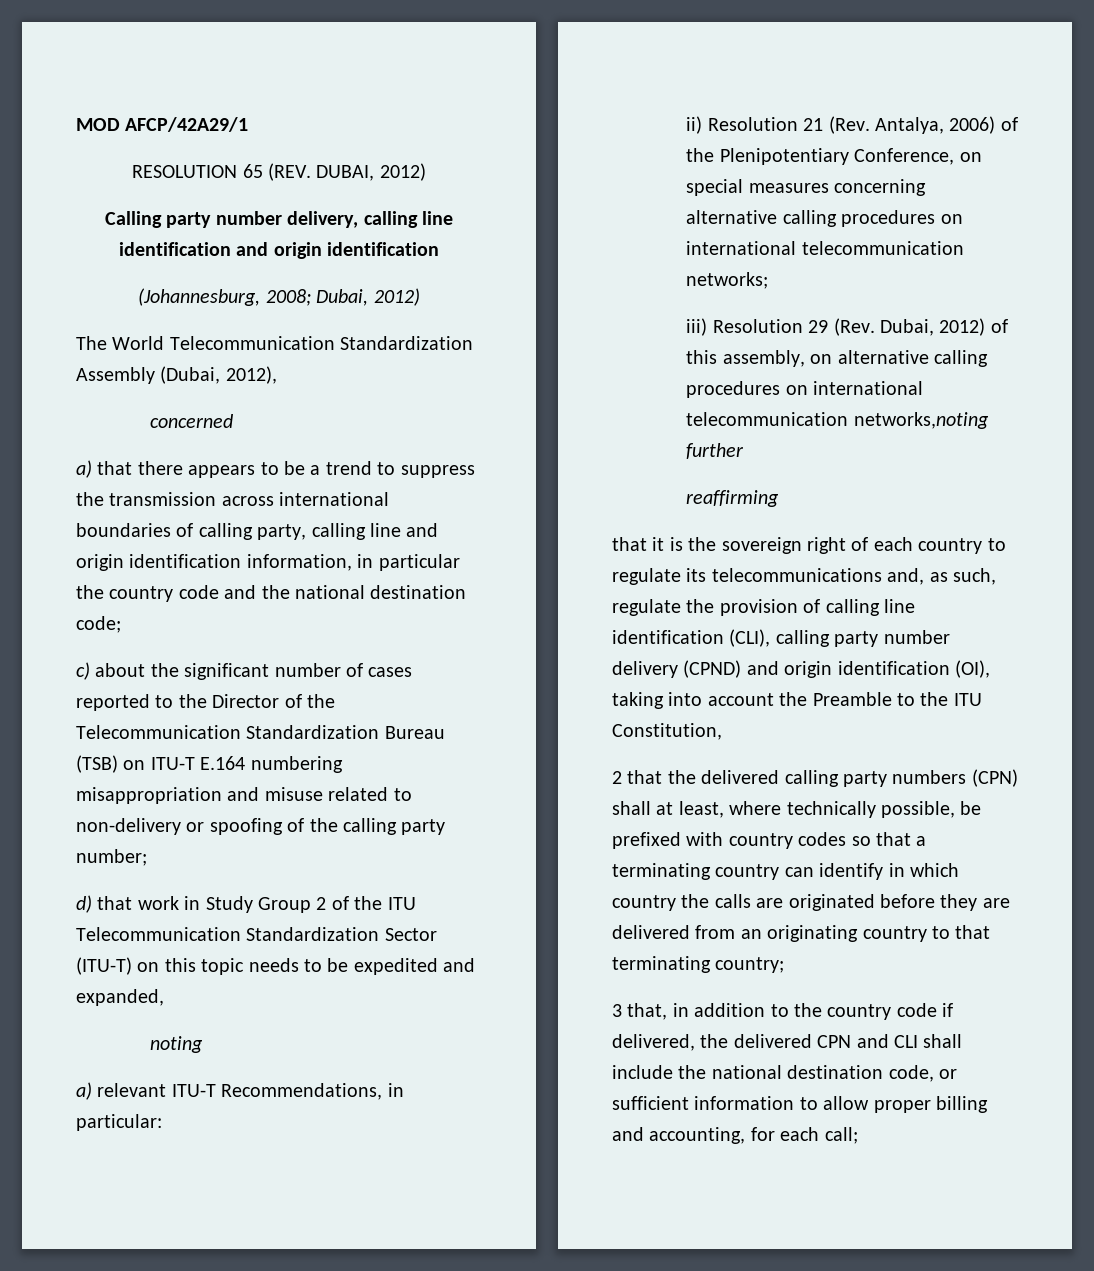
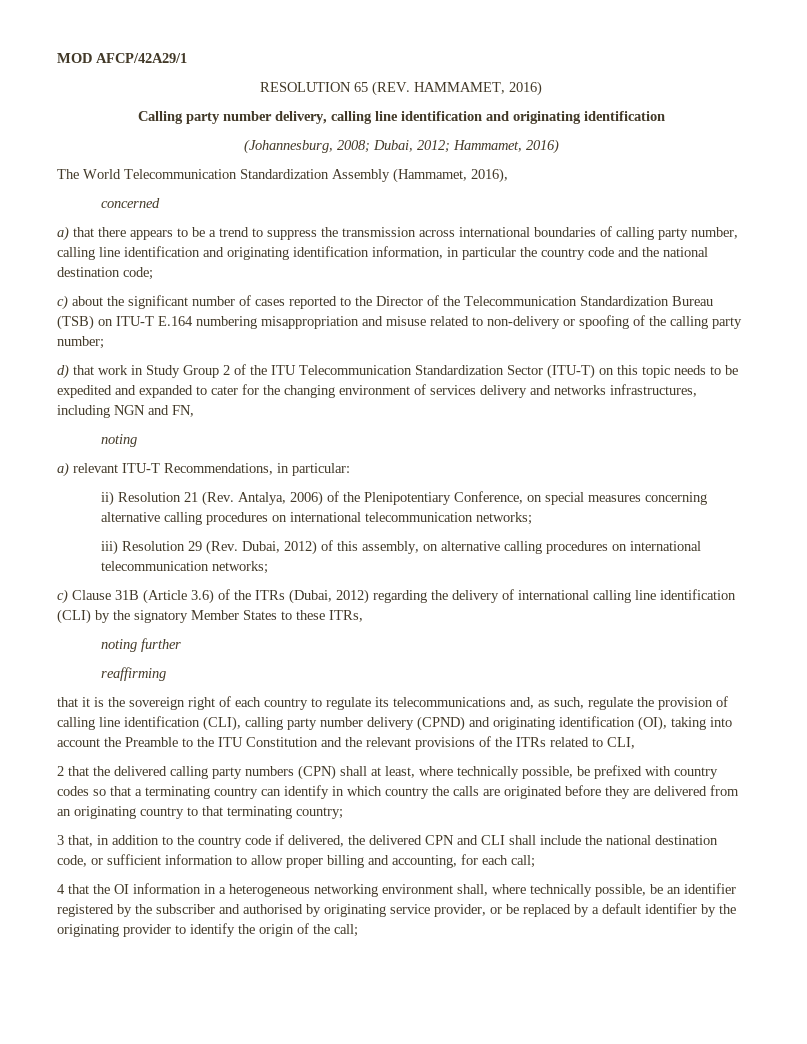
[316,163,426,181] DUBAI, 2012) -> [414,81,542,96] HAMMAMET, 2016)
[273,242,322,259] origin -> [512,111,581,124] originating
[373,288,420,306] 2012) -> [416,139,559,154] 2012; Hammamet, 2016)
[160,366,277,384] (Dubai, 2012), -> [393,168,508,183] (Hammamet, 2016),
[257,523,439,540] [76,554,124,571] party, calling line and origin -> [658,227,738,240] [57,246,289,260] party number, calling line identification and originating
[76,989,164,1006] expanded, -> [139,384,697,398] [57,405,194,418] expanded to cater for the changing environment of services delivery and networks infrastructures, including NGN and FN,
[853,412,989,429] networks,noting -> [212,561,269,574] [57,589,736,604] [57,609,363,624] [101,639,138,652] networks; // c) Clause 31B (Article 3.6) of the ITRs (Dubai, 2012) regarding the delivery of international calling line identification (CLI) by the signatory Member States to these ITRs, // noting
[784,661,833,678] origin -> [493,717,555,730] originating
[612,723,722,740] Constitution, -> [246,736,635,750] Constitution and the relevant provisions of the ITRs related to CLI,
(858, 1135) none -> [57,883,736,897] [57,903,736,917] [57,923,358,937] // 4 that the OI information in a heterogeneous networking environment shall, where technically possible, be an identifier registered by the subscriber and authorised by originating service provider, or be replaced by a default identifier by the originating provider to identify the origin of the call;

